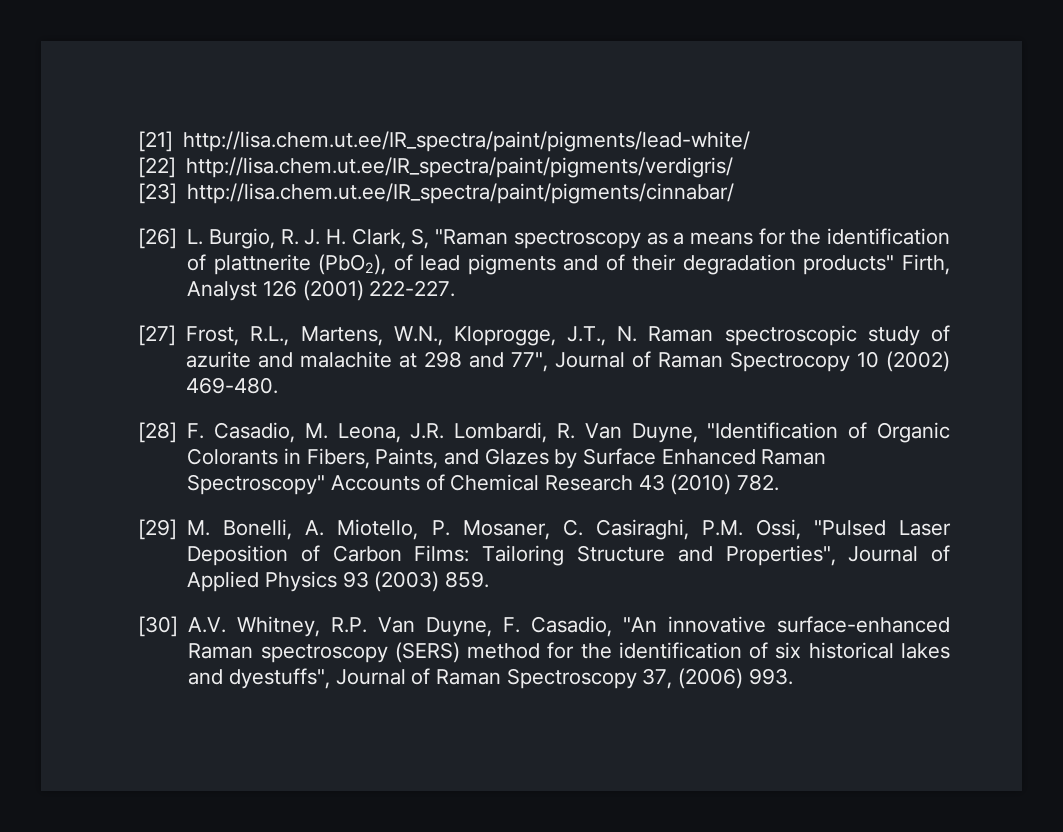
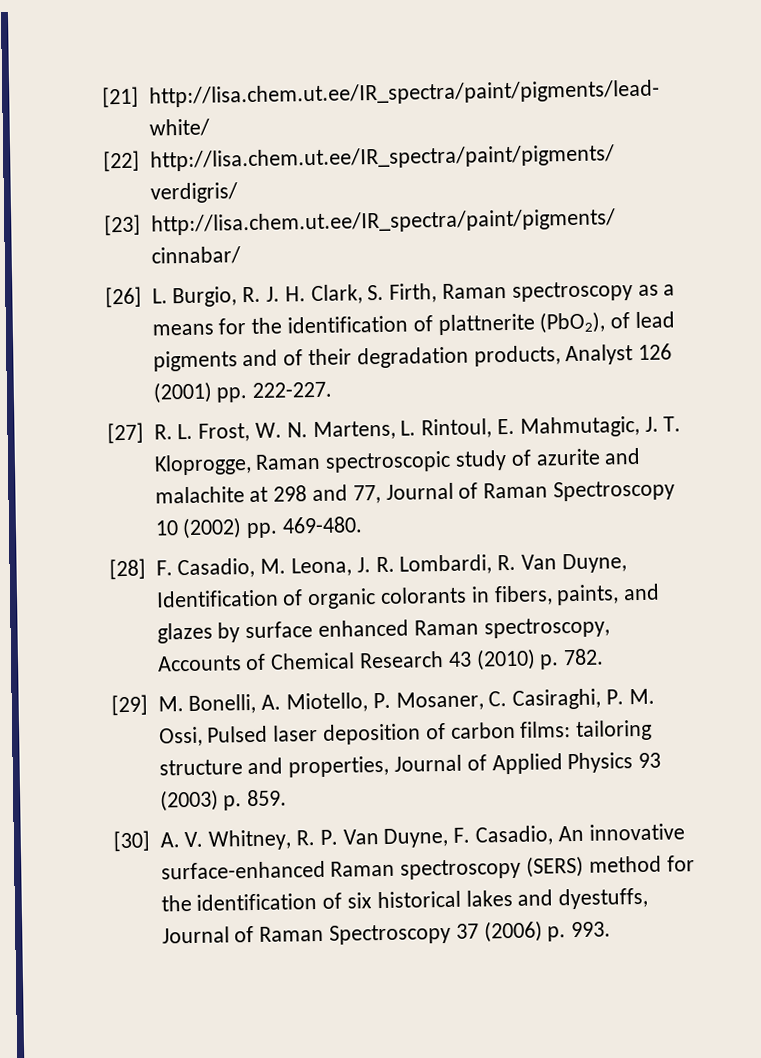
[411,228,509,249] S, "Raman -> [367,283,507,303] S. Firth, Raman
[803,254,950,275] products" Firth, -> [473,345,561,367] products,
(364, 290) none -> [216,387,249,403] pp.
[186,326,638,346] Frost, R.L., Martens, W.N., Kloprogge, J.T., N. -> [153,415,682,442] [153,454,252,476] R. L. Frost, W. N. Martens, L. Rintoul, E. Mahmutagic, J. T. Kloprogge,
[511,351,851,372] 77", Journal of Raman Spectrocopy -> [352,480,675,504] 77, Journal of Raman Spectroscopy
(950, 361) none -> [246,522,279,539] pp.
[410,423,445,439] J.R. -> [356,556,395,573] J. R.
[707,422,950,443] [187,448,827,469] [187,474,326,495] "Identification of Organic Colorants in Fibers, Paints, and Glazes by Surface Enhanced Raman Spectroscopy" -> [155,583,661,610] [156,617,610,644] Identification of organic colorants in fibers, paints, and glazes by surface enhanced Raman spectroscopy,
(732, 484) none -> [539,654,560,670] p.
[701,519,952,540] [187,545,836,566] P.M. Ossi, "Pulsed Laser Deposition of Carbon Films: Tailoring Structure and Properties", -> [605,688,655,705] [158,719,653,747] [158,755,390,778] P. M. Ossi, Pulsed laser deposition of carbon films: tailoring structure and properties,
(440, 581) none -> [223,795,243,811] p.
[188,616,368,637] A.V. Whitney, R.P. -> [159,829,338,851] A. V. Whitney, R. P.
[623,617,658,632] "An -> [557,825,584,842] An
[228,668,743,689] dyestuffs", Journal of Raman Spectroscopy 37, (2006) -> [558,887,649,910] [161,920,567,945] dyestuffs, Journal of Raman Spectroscopy 37 (2006) p.

